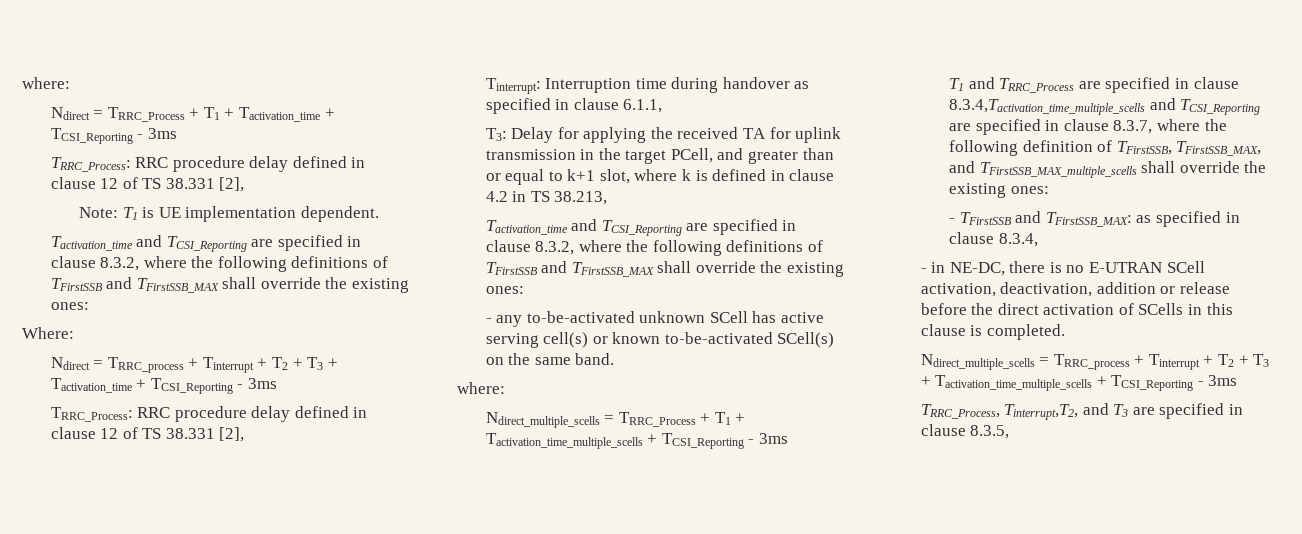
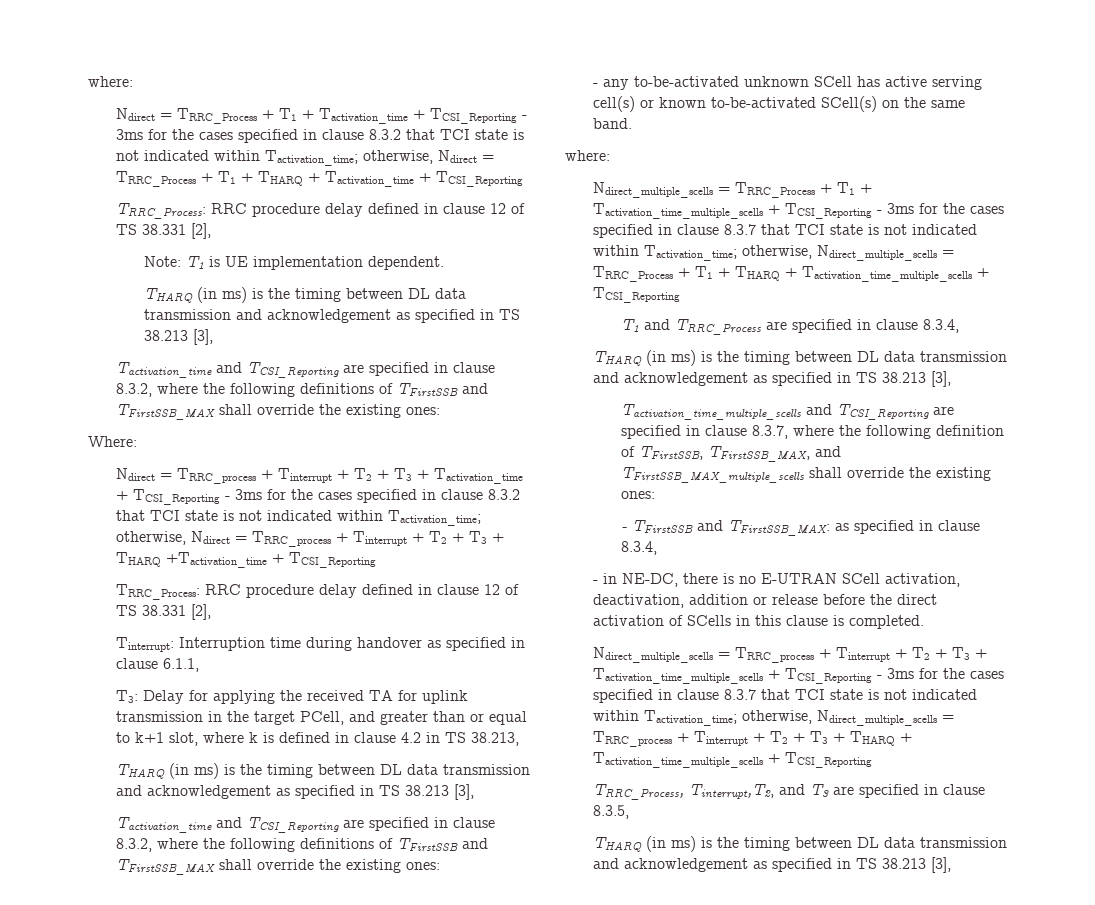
(177, 133) none -> [147,129,524,143] [115,150,494,166] [115,171,523,187] for the cases specified in clause 8.3.2 that TCI state is not indicated within Tactivation_time; otherwise, Ndirect = TRRC_Process + T1 + THARQ + Tactivation_time + TCSI_Reporting
(379, 214) none -> [143,287,466,303] [143,309,520,323] [143,329,213,345] // THARQ (in ms) is the timing between DL data transmission and acknowledgement as specified in TS 38.213 [3],
(277, 383) none -> [266,489,520,503] [115,510,481,526] [115,531,504,547] [115,552,376,568] for the cases specified in clause 8.3.2 that TCI state is not indicated within Tactivation_time; otherwise, Ndirect = TRRC_process + Tinterrupt + T2 + T3 + THARQ +Tactivation_time + TCSI_Reporting
(608, 198) none -> [115,763,530,779] [115,784,474,800] // THARQ (in ms) is the timing between DL data transmission and acknowledgement as specified in TS 38.213 [3],
(788, 438) none -> [918,203,1004,214] [592,224,977,238] [592,245,954,261] [592,266,989,282] [592,287,680,303] for the cases specified in clause 8.3.7 that TCI state is not indicated within Tactivation_time; otherwise, Ndirect_multiple_scells = TRRC_Process + T1 + THARQ + Tactivation_time_multiple_scells + TCSI_Reporting
[949,99,1146,115] 8.3.4,Tactivation_time_multiple_scells -> [922,319,959,333] [592,350,1007,366] [592,371,951,387] [620,404,801,420] 8.3.4, // THARQ (in ms) is the timing between DL data transmission and acknowledgement as specified in TS 38.213 [3], // Tactivation_time_multiple_scells
(1238, 380) none -> [918,668,1004,679] [592,689,977,703] [592,710,954,726] [592,731,912,747] [592,752,872,768] for the cases specified in clause 8.3.7 that TCI state is not indicated within Tactivation_time; otherwise, Ndirect_multiple_scells = TRRC_process + Tinterrupt + T2 + T3 + THARQ + Tactivation_time_multiple_scells + TCSI_Reporting
(1010, 432) none -> [592,836,1007,852] [592,857,951,873] // THARQ (in ms) is the timing between DL data transmission and acknowledgement as specified in TS 38.213 [3],

